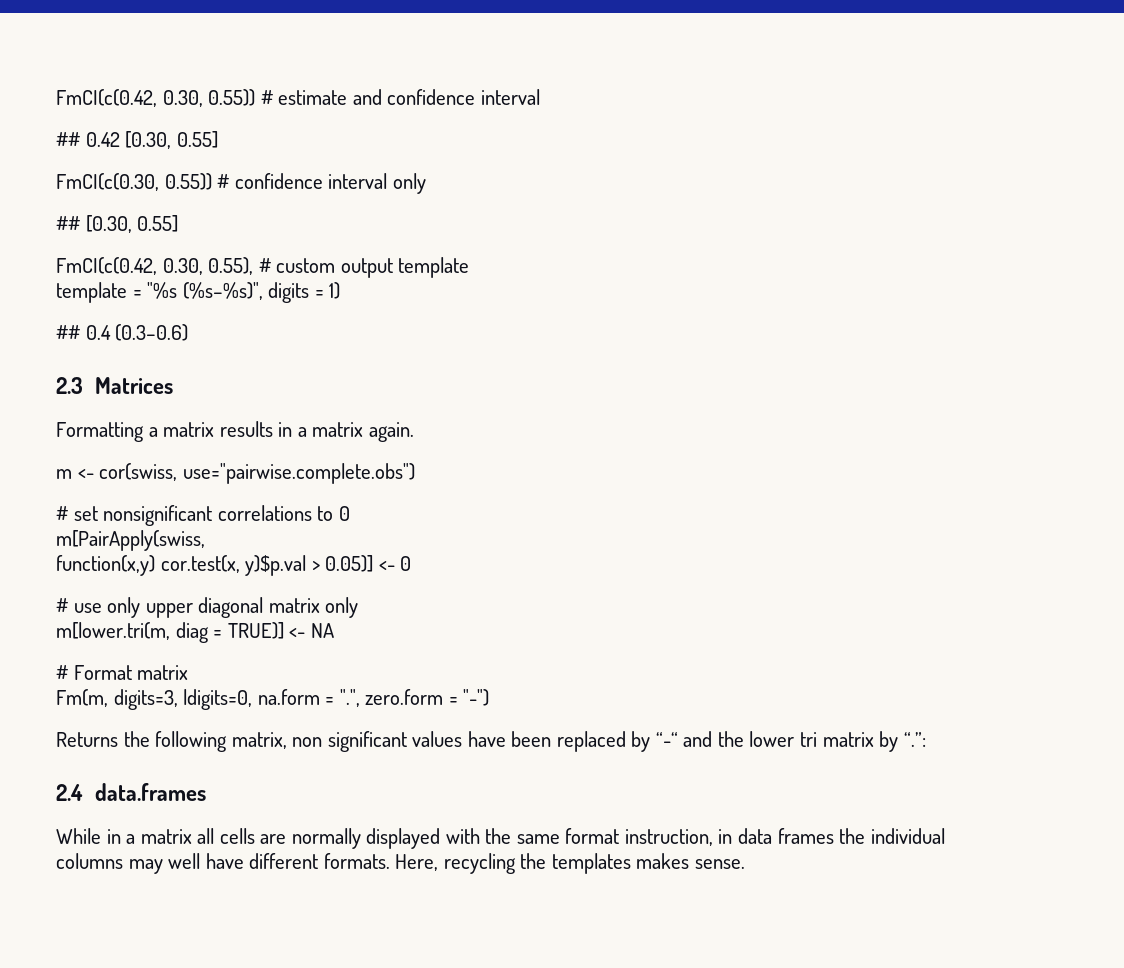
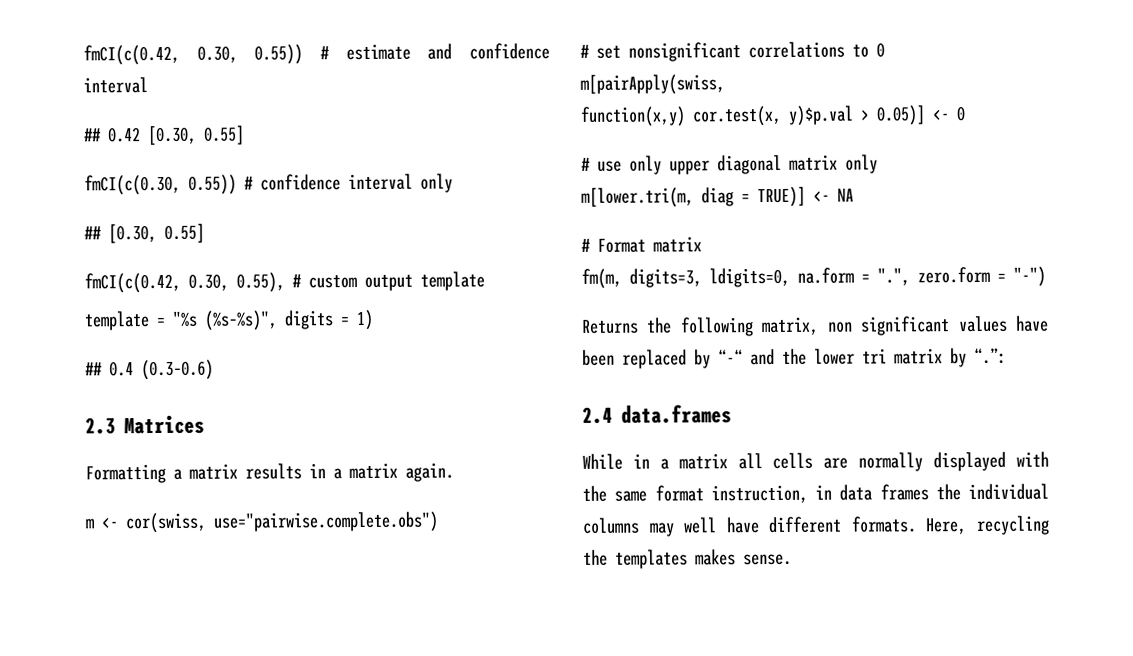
[56,89,157,107] FmCI(c(0.42, -> [83,44,180,66] fmCI(c(0.42,
[56,173,159,191] FmCI(c(0.30, -> [84,174,181,196] fmCI(c(0.30,
[56,257,157,275] FmCI(c(0.42, -> [84,272,181,294] fmCI(c(0.42,
[56,530,205,551] m[PairApply(swiss, -> [580,74,725,95] m[pairApply(swiss,
[56,689,108,707] Fm(m, -> [581,268,622,289] fm(m,

